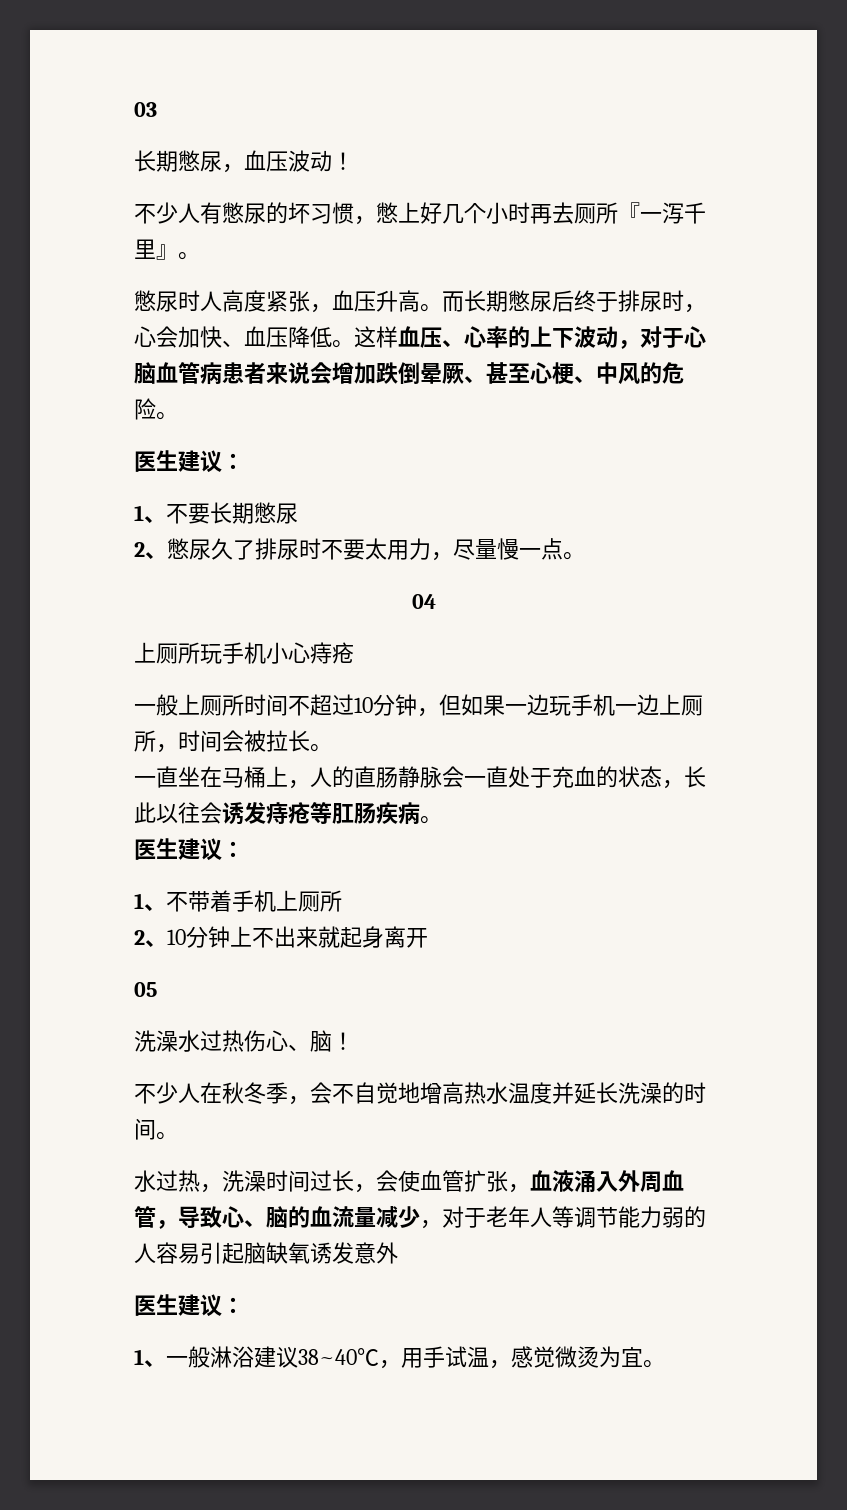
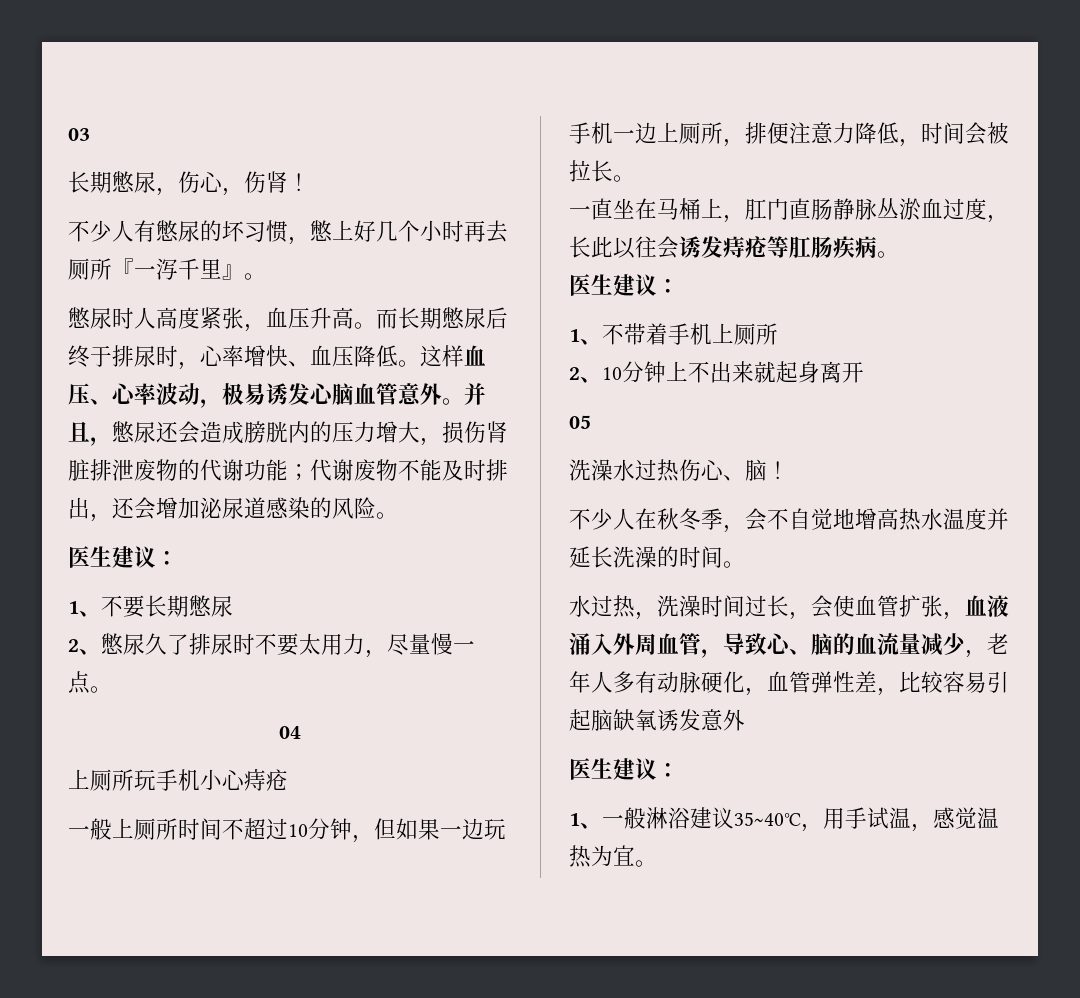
[244,150,332,172] 血压波动 -> [178,171,288,196] 伤心，伤肾
[156,326,200,348] 会加 -> [222,345,266,367] 率增
[508,326,706,349] [134,362,684,385] 的上下波动，对于心脑血管病患者来说会增加跌倒晕厥、甚至心梗、中风的危 -> [156,383,486,408] [68,421,508,446] [68,459,508,481] [68,497,354,522] 波动，极易诱发心脑血管意外。并且，憋尿还会造成膀胱内的压力增大，损伤肾脏排泄废物的代谢功能；代谢废物不能及时排出，还会增加泌尿道感染的风
(178, 748) none -> [745,122,921,147] 排便注意力降低，
[310,766,354,788] 人的 -> [745,198,789,220] 肛门
[442,766,662,788] 会一直处于充血的状态 -> [877,198,987,221] 丛淤血过度
[442,1206,706,1228] [134,1243,156,1263] 对于老年人等调节能力弱的人 -> [987,633,1009,654] [569,671,943,696] 老年人多有动脉硬化，血管弹性差，比较
[298,1348,379,1366] 38~40℃ -> [734,812,801,826] 35~40℃
[555,1346,599,1368] 微烫 -> [977,807,999,829] [569,845,591,868] 温热

